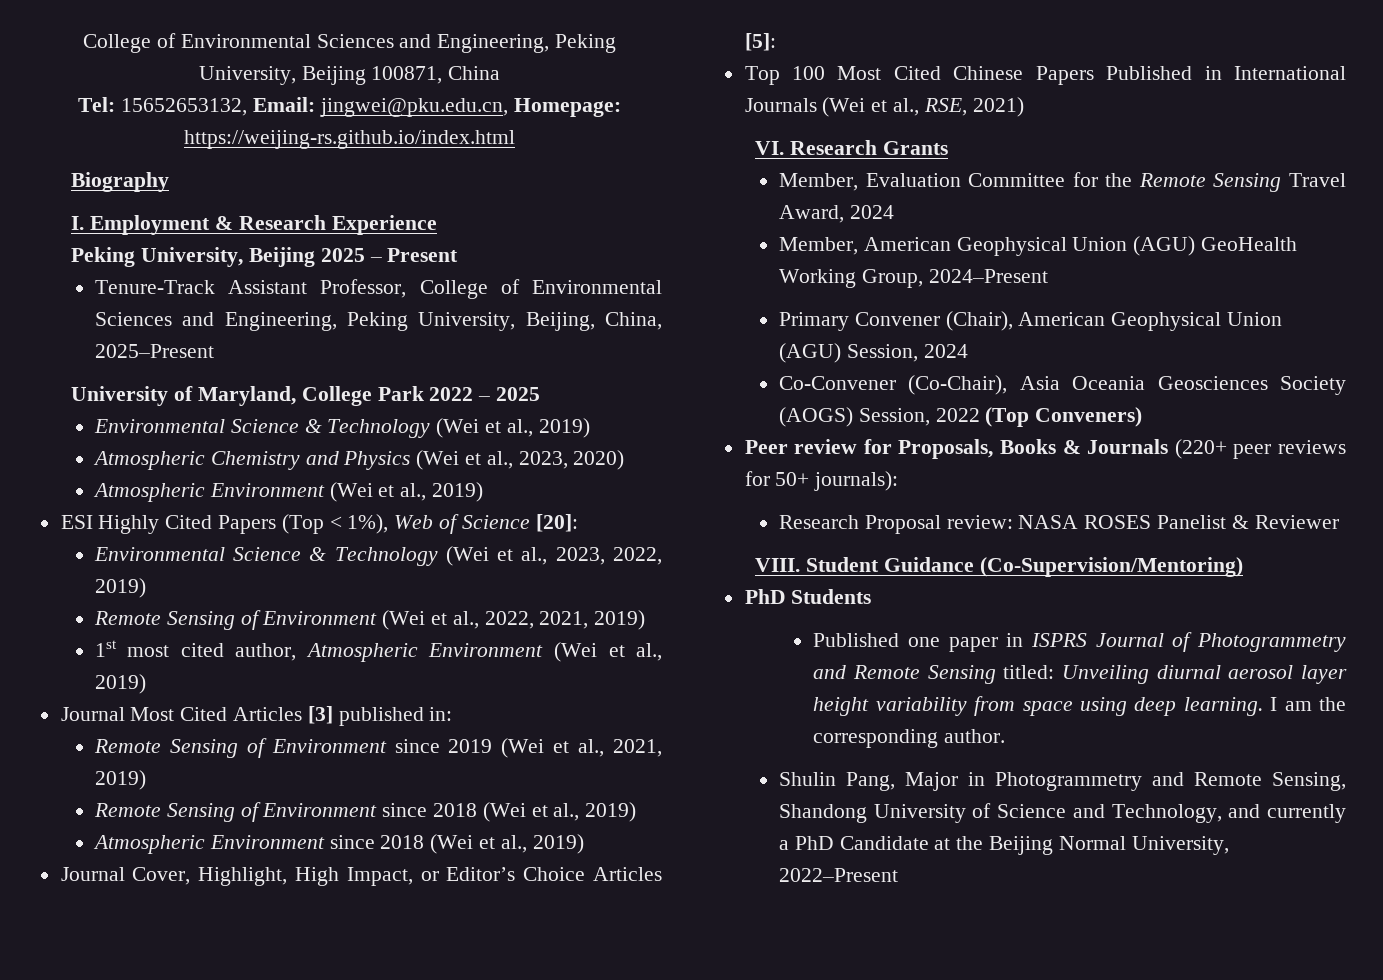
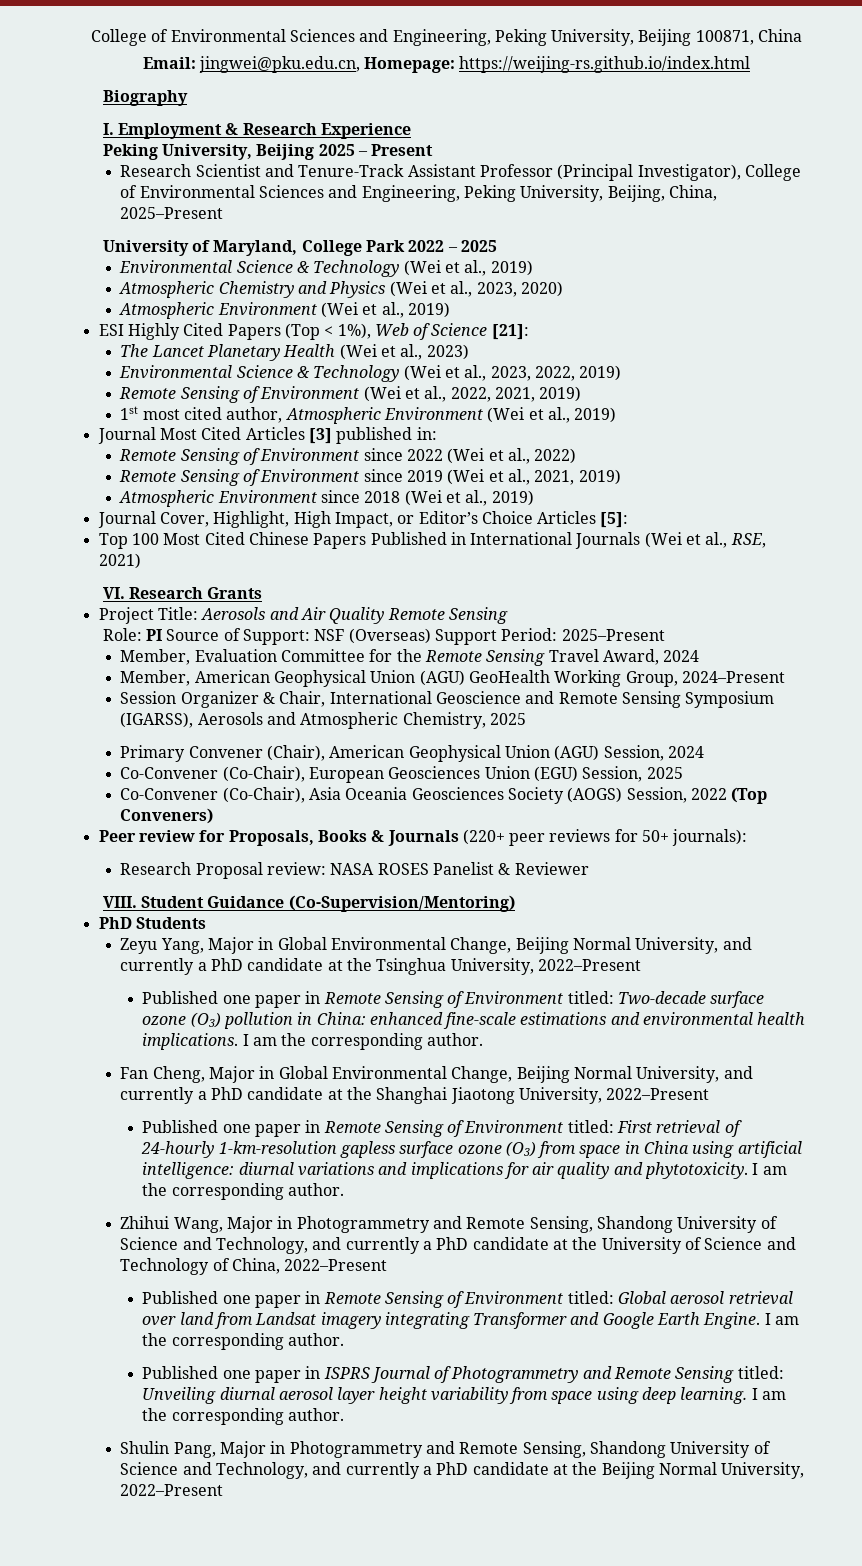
[78,97,248,116] Tel: 15652653132, -> (803, 35) none
[94,279,407,298] Tenure-Track Assistant Professor, -> [120,164,741,181] Research Scientist and Tenure-Track Assistant Professor (Principal Investigator),
[535,514,578,532] [20]: -> [491,324,529,340] [120,344,469,361] [21]: // The Lancet Planetary Health (Wei et al., 2023)
[448,738,662,758] [94,770,146,790] [93,802,580,822] 2019 (Wei et al., 2021, 2019) // Remote Sensing of Environment since 2018 (Wei et al., -> [407,448,577,464] [119,469,575,486] 2022 (Wei et al., 2022) // Remote Sensing of Environment since 2019 (Wei et al., 2021,
(948, 148) none -> [98,607,508,624] [102,628,665,645] // Project Title: Aerosols and Air Quality Remote Sensing // Role: PI Source of Support: NSF (Overseas) Support Period: 2025–Present
(1048, 276) none -> [120,691,775,708] [120,712,527,729] // Session Organizer & Chair, International Geoscience and Remote Sensing Symposium (IGARSS), Aerosols and Atmospheric Chemistry, 2025
(968, 351) none -> [120,766,683,783] // Co-Convener (Co-Chair), European Geosciences Union (EGU) Session, 2025
(872, 596) none -> [120,937,752,954] [120,958,641,975] [142,991,765,1008] [142,1012,806,1029] [142,1033,483,1050] [120,1066,753,1083] [120,1087,710,1104] [142,1120,742,1137] [141,1141,802,1158] [142,1162,787,1179] [142,1183,344,1200] [120,1216,778,1233] [120,1237,796,1254] [120,1258,388,1275] [142,1291,793,1308] [142,1312,800,1329] [142,1333,344,1350] // Zeyu Yang, Major in Global Environmental Change, Beijing Normal University, and currently a PhD candidate at the Tsinghua University, 2022–Present // Published one paper in Remote Sensing of Environment titled: Two-decade surface ozone (O3) pollution in China: enhanced fine-scale estimations and environmental health implications. I am the corresponding author. // Fan Cheng, Major in Global Environmental Change, Beijing Normal University, and currently a PhD candidate at the Shanghai Jiaotong University, 2022–Present // Published one paper in Remote Sensing of Environment titled: First retrieval of 24-hourly 1-km-resolution gapless surface ozone (O3) from space in China using artificial intelligence: diurnal variations and implications for air quality and phytotoxicity. I am the corresponding author. // Zhihui Wang, Major in Photogrammetry and Remote Sensing, Shandong University of Science and Technology, and currently a PhD candidate at the University of Science and Technology of China, 2022–Present // Published one paper in Remote Sensing of Environment titled: Global aerosol retrieval over land from Landsat imagery integrating Transformer and Google Earth Engine. I am the corresponding author.
[839,836,929,850] Candidate -> [472,1462,549,1475] candidate

